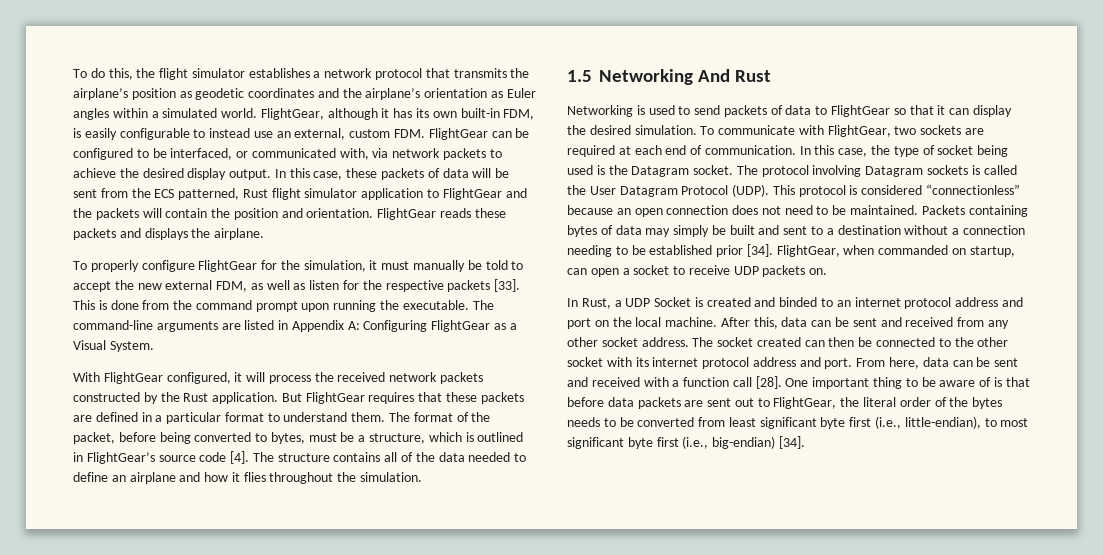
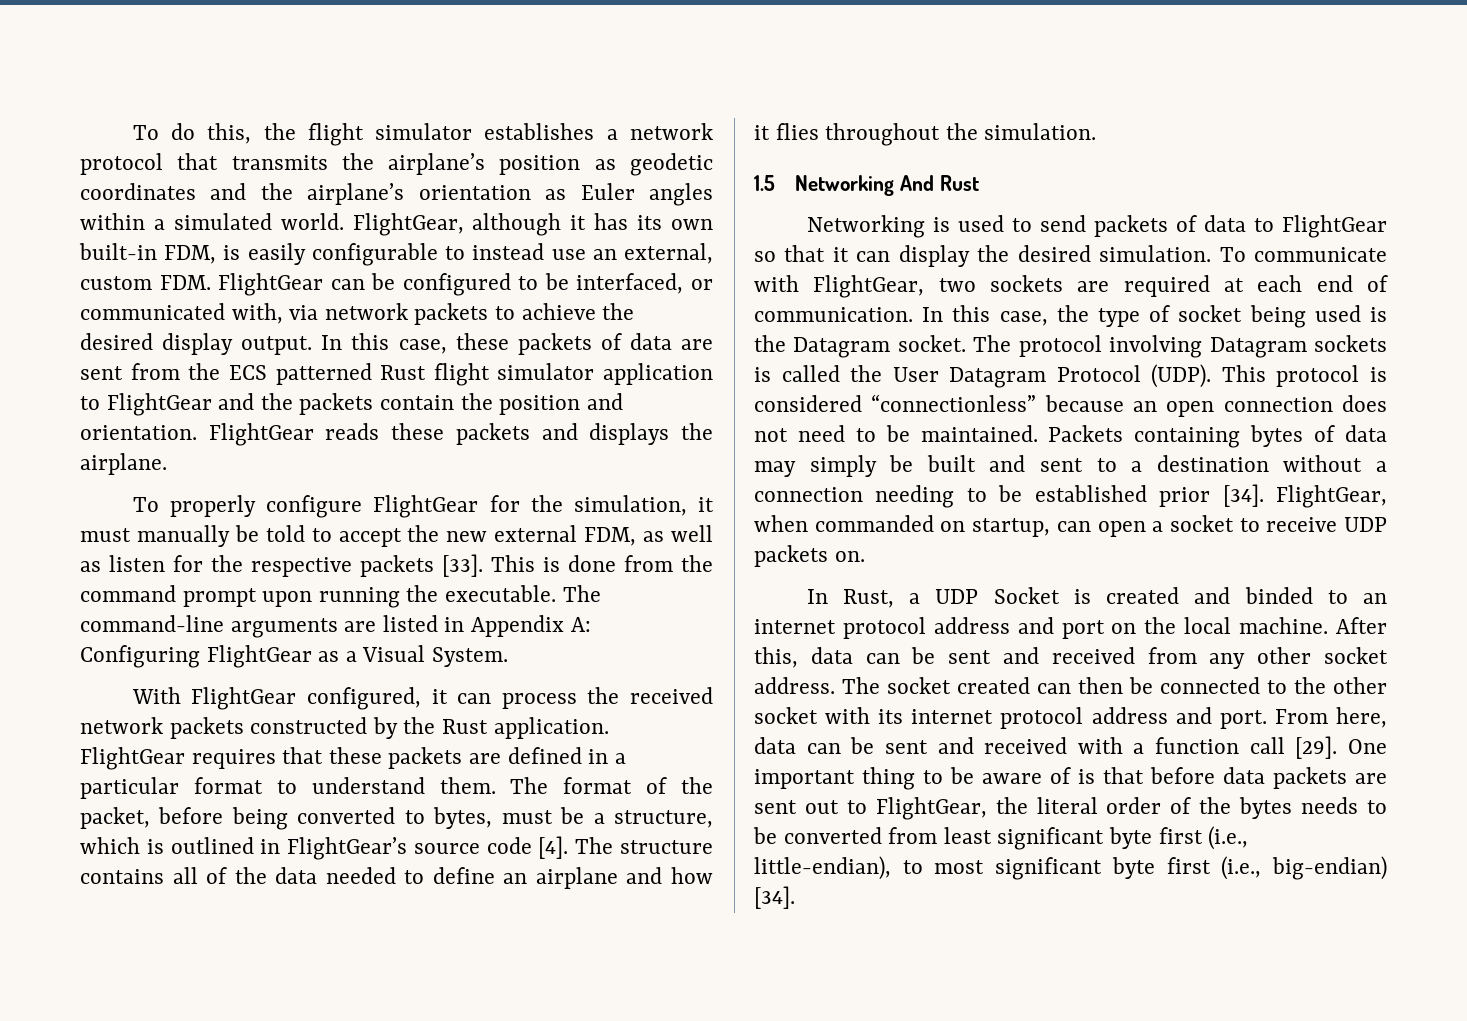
[472,168,510,178] will be -> [681,339,714,350] are
[178,188,240,200] patterned, -> [275,363,372,385] patterned
[142,208,162,218] will -> (374, 404) none
[246,372,266,382] will -> [457,693,492,704] can
[281,393,302,402] But -> (609, 728) none
[755,376,782,389] [28]. -> [1295,736,1338,759] [29].

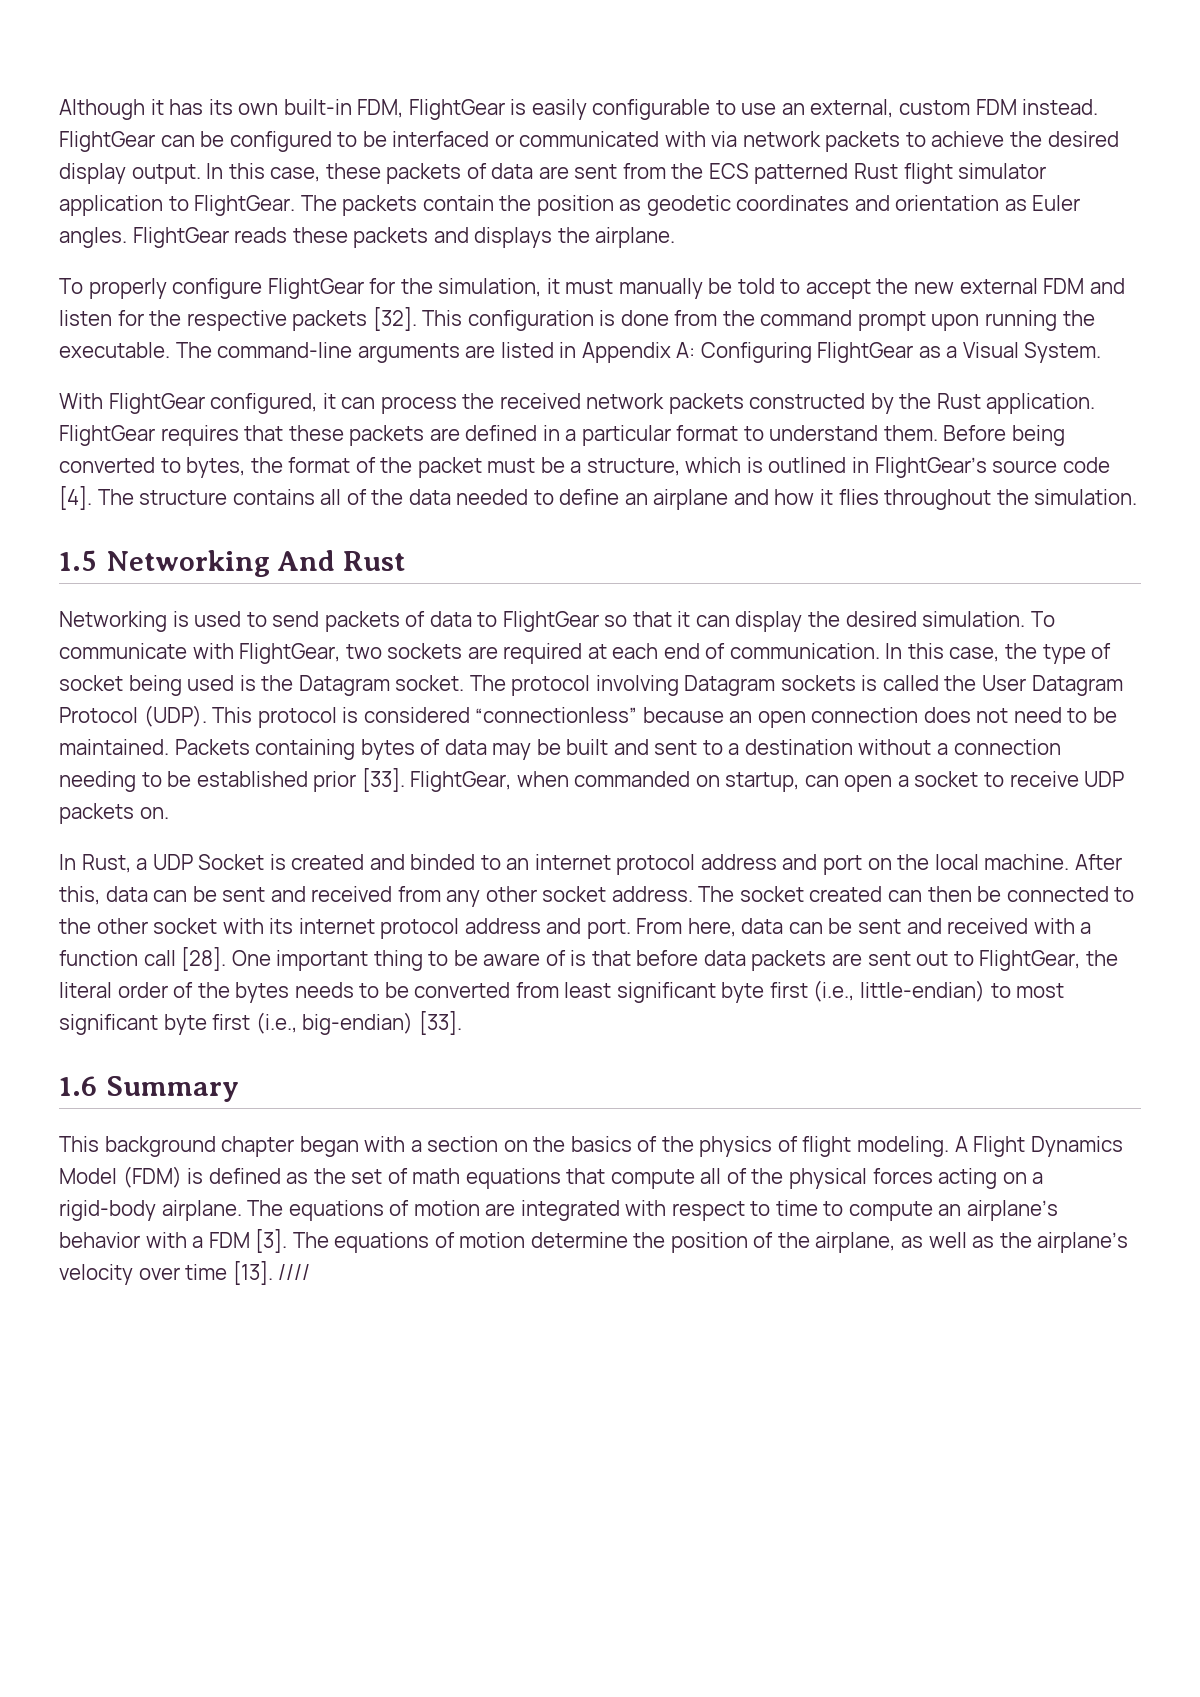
[132,123,713,146] [80,153,713,176] [80,183,714,206] [80,213,562,236] To do this, the flight simulator establishes a network protocol that transmits the airplane’s position as geodetic coordinates and the airplane’s orientation as Euler angles within a simulated world. FlightGear, although -> [59,99,145,120] Although
(217, 254) none -> [408,99,505,120] FlightGear
[472,243,545,260] instead -> (736, 107) none
[159,275,211,290] FDM. -> [975,99,1099,115] FDM instead.
[576,273,684,294] interfaced, -> [392,131,490,147] interfaced
[231,303,283,324] with, -> [664,131,706,147] with
[106,393,293,416] FlightGear and the -> [194,195,337,216] FlightGear. The
[586,393,623,410] [80,425,197,440] and orientation. -> [619,195,1081,216] [59,227,127,248] as geodetic coordinates and orientation as Euler angles.
[584,525,713,546] [80,561,101,572] FDM, as well as -> [1043,278,1125,294] FDM and
[442,554,535,577] [33]. This -> [372,307,594,331] [32]. This configuration
[510,777,713,794] [80,807,493,830] The format of the packet, before being converted to bytes, -> [943,425,1066,446] [59,457,482,478] Before being converted to bytes, the format of the packet
[809,455,877,477] simply -> (532, 751) none
[1222,484,1264,507] [34]. -> [361,768,405,792] [33].
[1295,736,1338,759] [29]. -> [181,947,227,971] [28].
[754,856,891,880] little-endian), -> [860,980,986,1002] little-endian)
[754,886,795,909] [34]. -> [418,1011,462,1035] [59,1076,240,1102] [59,1136,1123,1157] [59,1166,1044,1189] [59,1200,1059,1221] [59,1229,1129,1253] [59,1261,311,1285] [33]. // 1.6 Summary // This background chapter began with a section on the basics of the physics of flight modeling. A Flight Dynamics Model (FDM) is defined as the set of math equations that compute all of the physical forces acting on a rigid-body airplane. The equations of motion are integrated with respect to time to compute an airplane’s behavior with a FDM [3]. The equations of motion determine the position of the airplane, as well as the airplane’s velocity over time [13]. ////

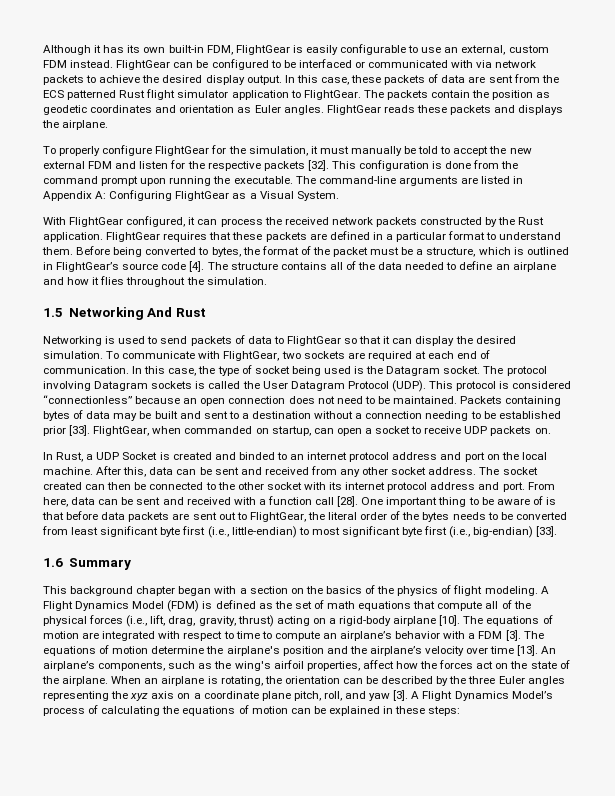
(933, 1176) none -> [126,615,274,627] (i.e., lift, drag, gravity, thrust)
[161,1200,242,1221] airplane. -> [393,615,461,626] airplane [10].
[670,1232,995,1253] position of the airplane, as well as -> [226,646,348,656] airplane's position and
[278,1264,311,1280] //// -> [541,646,557,654] [43,660,570,671] [42,676,565,686] [43,690,553,701] [43,705,461,716] An airplane’s components, such as the wing's airfoil properties, affect how the forces act on the state of the airplane. When an airplane is rotating, the orientation can be described by the three Euler angles representing the xyz axis on a coordinate plane pitch, roll, and yaw [3]. A Flight Dynamics Model’s process of calculating the equations of motion can be explained in these steps:

